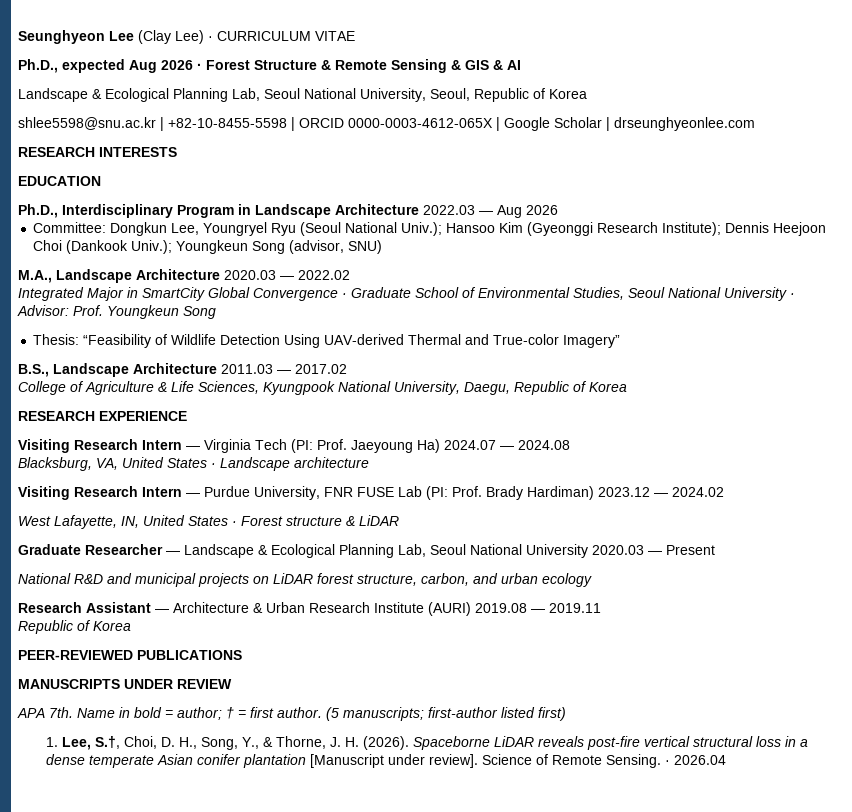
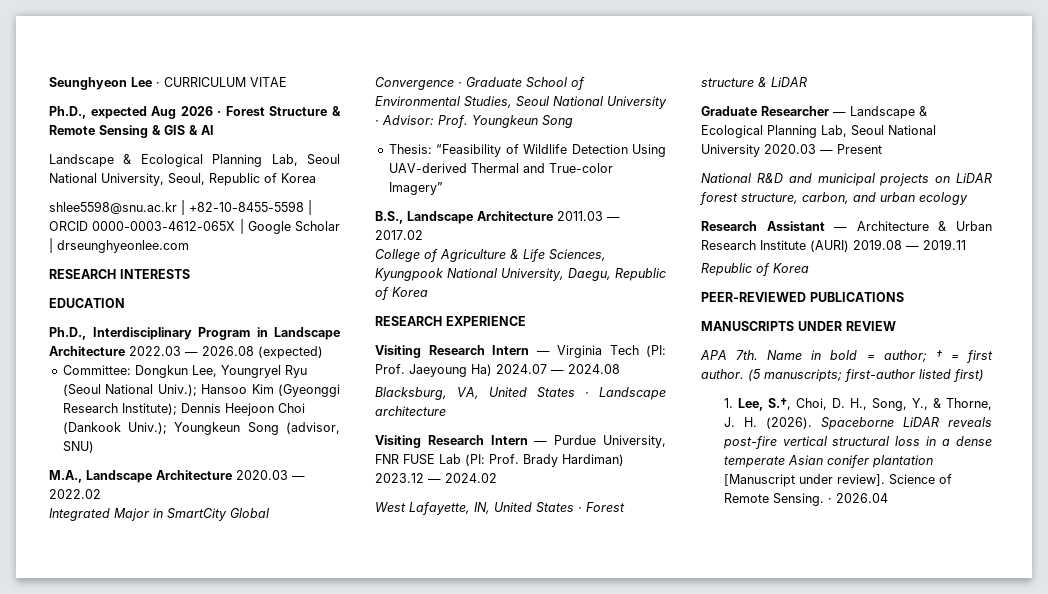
[138,30,204,44] (Clay Lee) -> (152, 82) none
[497,205,558,218] Aug 2026 -> [202,346,323,359] 2026.08 (expected)

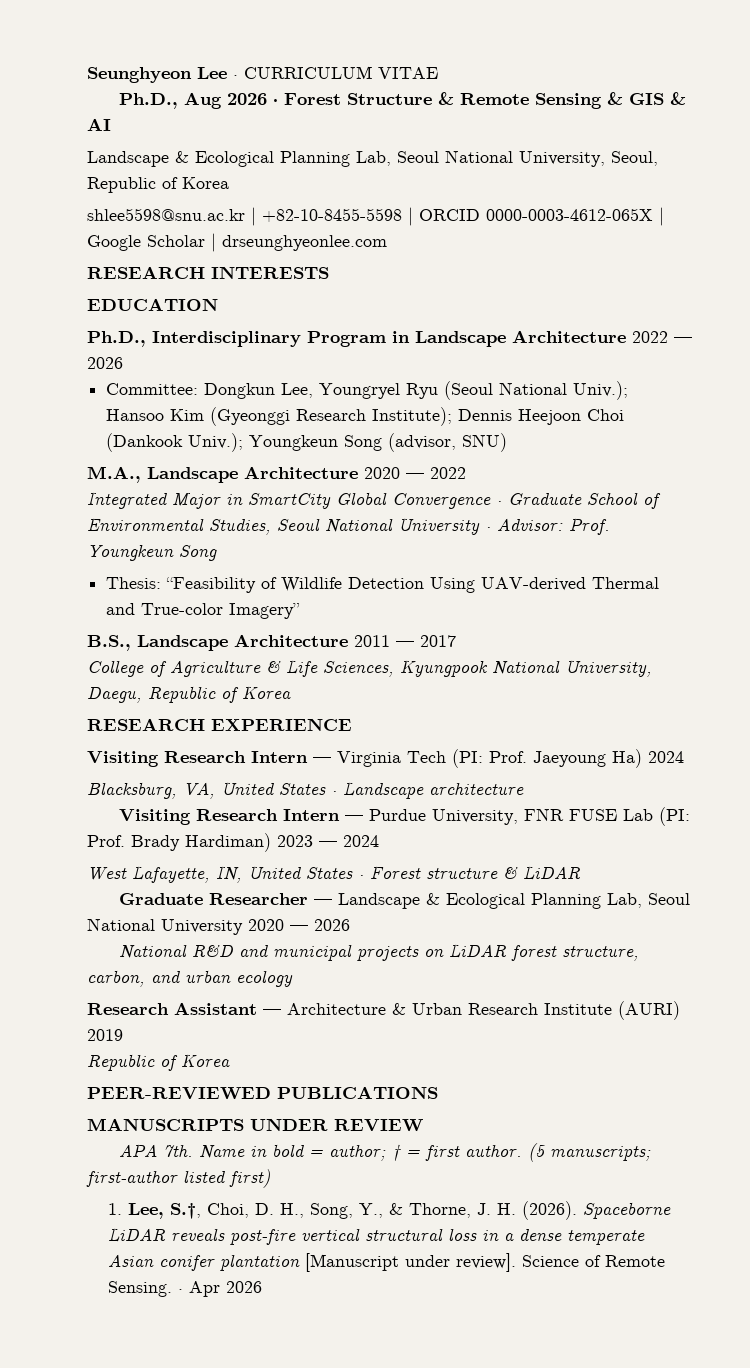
[90,106,147,119] expected -> (178, 101) none
[129,346,323,359] 2022.03 — 2026.08 (expected) -> [632,331,692,343] [87,357,123,369] 2022 — 2026
[236,470,305,480] [49,489,101,499] 2020.03 — 2022.02 -> [364,467,466,479] 2020 — 2022
[557,211,620,221] [375,230,423,240] 2011.03 — 2017.02 -> [354,635,456,647] 2011 — 2017
[496,364,620,374] 2024.07 — 2024.08 -> [648,751,684,763] 2024
[375,473,497,483] 2023.12 — 2024.02 -> [277,835,379,847] 2023 — 2024
[764,144,882,154] 2020.03 — Present -> [248,919,350,931] 2020 — 2026
[853,239,966,250] 2019.08 — 2019.11 -> [87,1029,123,1041] 2019
[835,493,888,503] 2026.04 -> [189,1281,263,1297] Apr 2026

